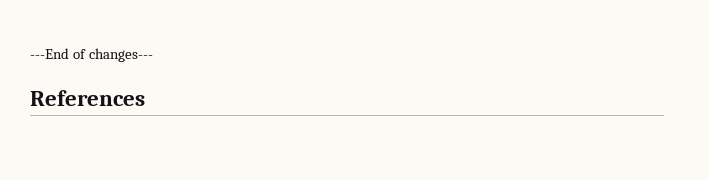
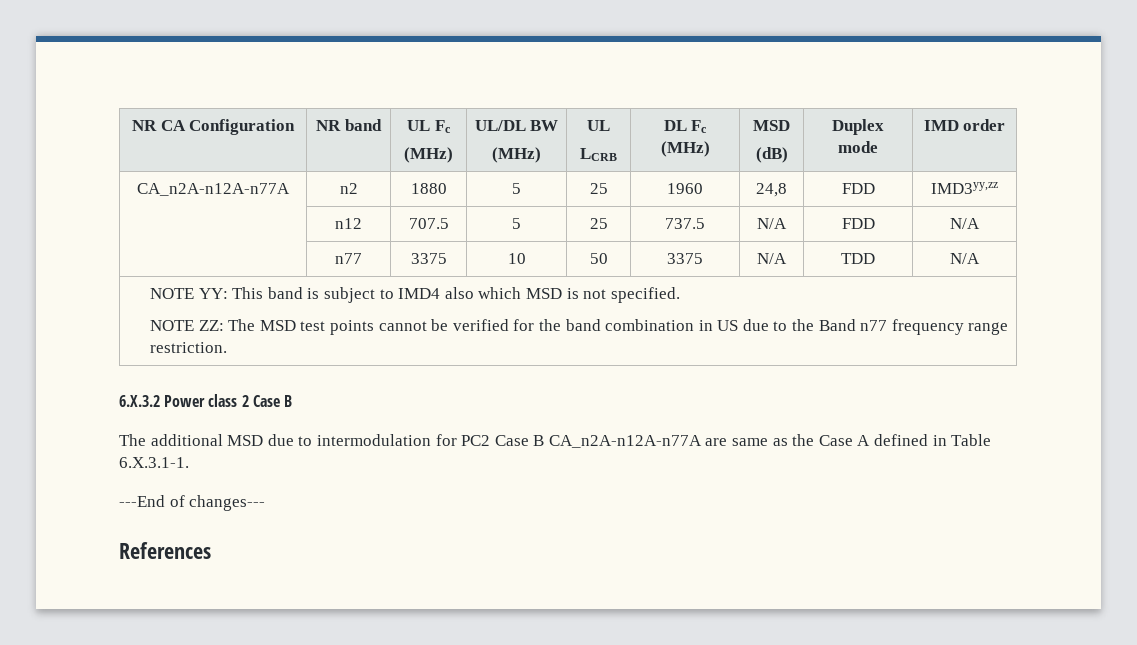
(30, 53) none -> [131,119,296,135] [316,119,382,131] [407,120,451,133] [404,147,453,163] [474,120,559,131] [492,147,541,163] [587,120,610,131] [580,148,617,161] [663,120,708,133] [660,141,710,157] [753,120,790,131] [755,147,788,163] [832,119,884,135] [838,141,878,153] [923,119,1006,131] [137,183,290,196] [339,183,358,194] [410,183,447,194] [512,183,521,194] [589,183,608,194] [667,183,703,194] [756,183,787,197] [841,183,875,194] [931,182,998,194] [335,218,362,229] [408,218,449,229] [512,218,521,229] [589,218,608,229] [665,218,705,229] [757,218,787,229] [841,218,875,229] [950,218,980,229] [335,253,362,264] [410,253,447,264] [507,253,526,264] [589,253,608,264] [667,253,703,264] [757,253,787,264] [841,253,875,264] [950,253,980,264] [150,287,680,303] [150,319,1009,335] [150,342,228,353] [119,394,292,407] [119,434,992,448] [119,457,189,468] NR CA Configuration | NR band | UL Fc // (MHz) | UL/DL BW // (MHz) | UL // LCRB | DL Fc (MHz) | MSD // (dB) | Duplex mode | IMD order // CA_n2A-n12A-n77A | n2 | 1880 | 5 | 25 | 1960 | 24,8 | FDD | IMD3yy,zz // | n12 | 707.5 | 5 | 25 | 737.5 | N/A | FDD | N/A // | n77 | 3375 | 10 | 50 | 3375 | N/A | TDD | N/A // NOTE YY: This band is subject to IMD4 also which MSD is not specified. // NOTE ZZ: The MSD test points cannot be verified for the band combination in US due to the Band n77 frequency range restriction. // 6.X.3.2 Power class 2 Case B // The additional MSD due to intermodulation for PC2 Case B CA_n2A-n12A-n77A are same as the Case A defined in Table 6.X.3.1-1. //

